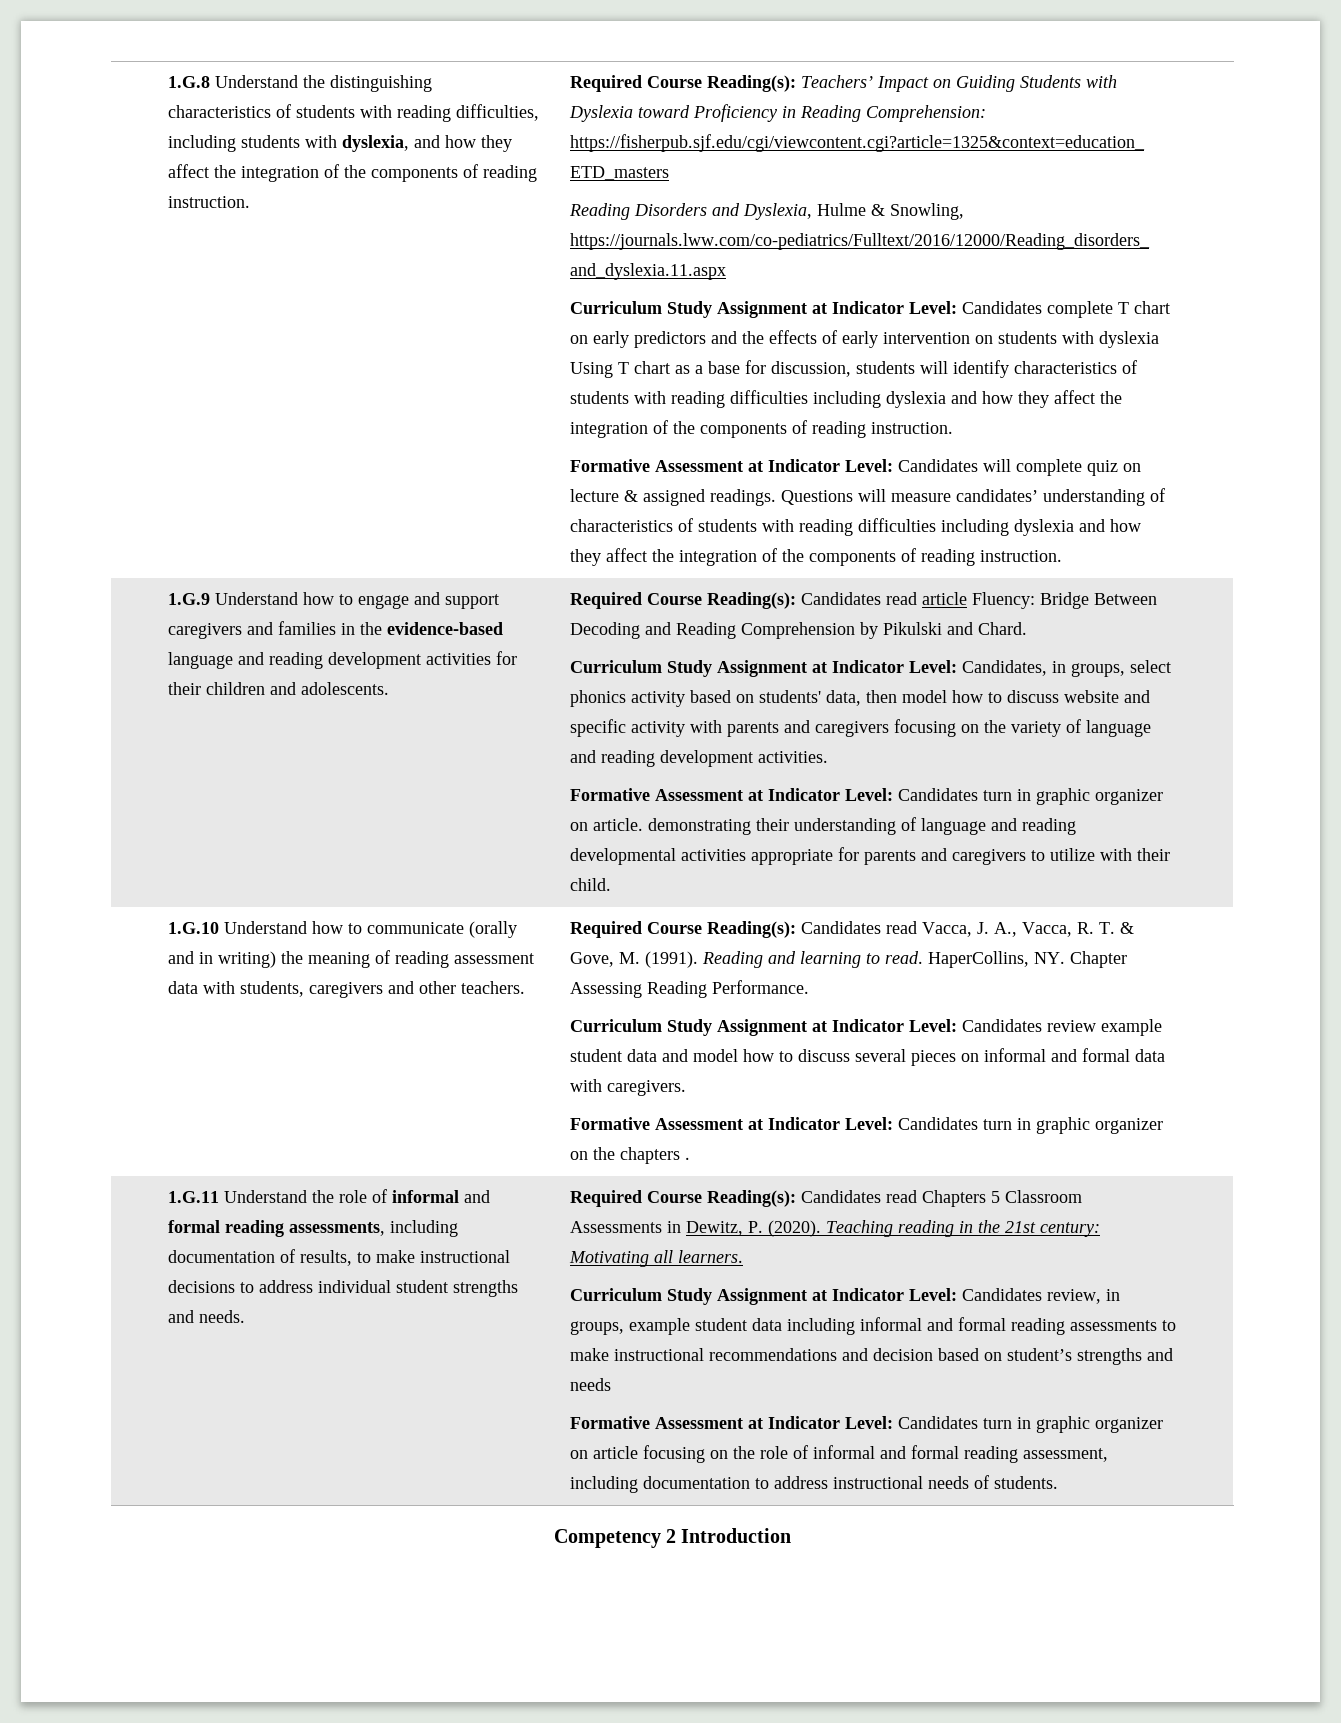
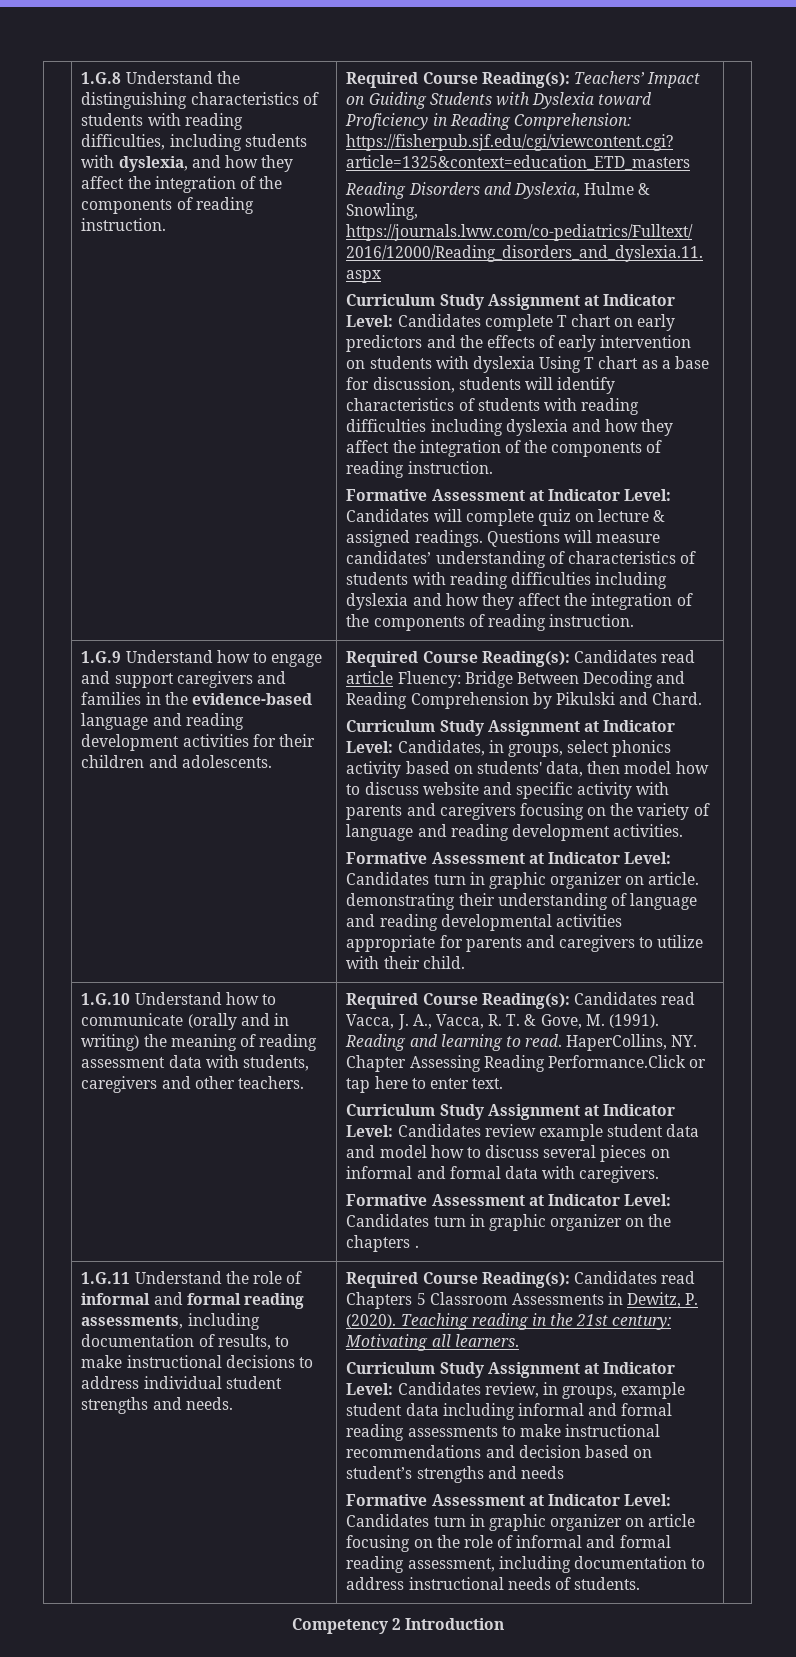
[711,980,809,994] Performance. -> [547,1055,707,1068] [346,1076,504,1093] Performance.Click or tap here to enter text.

